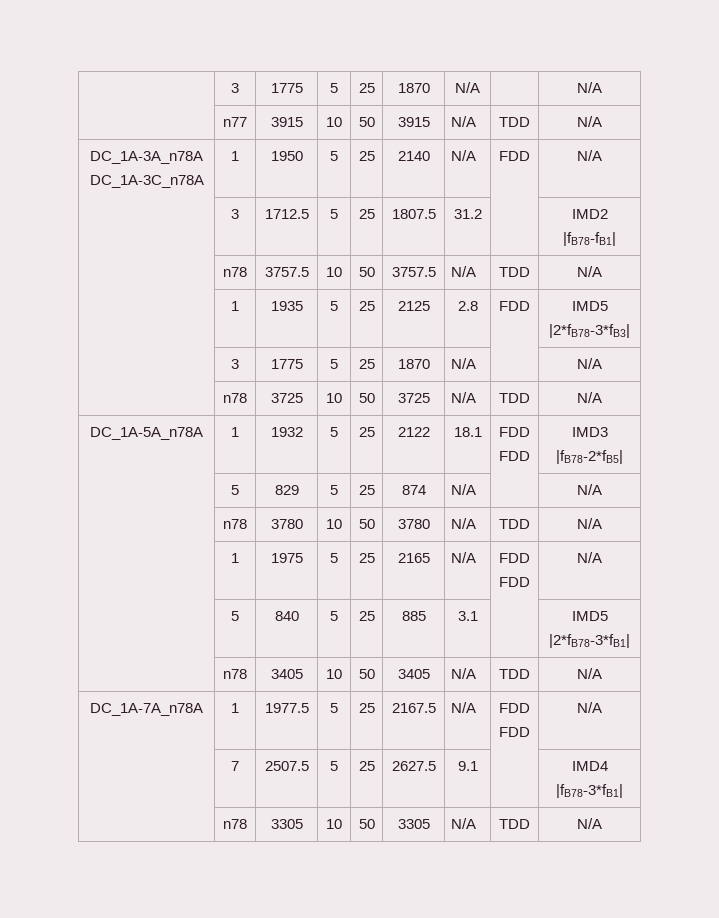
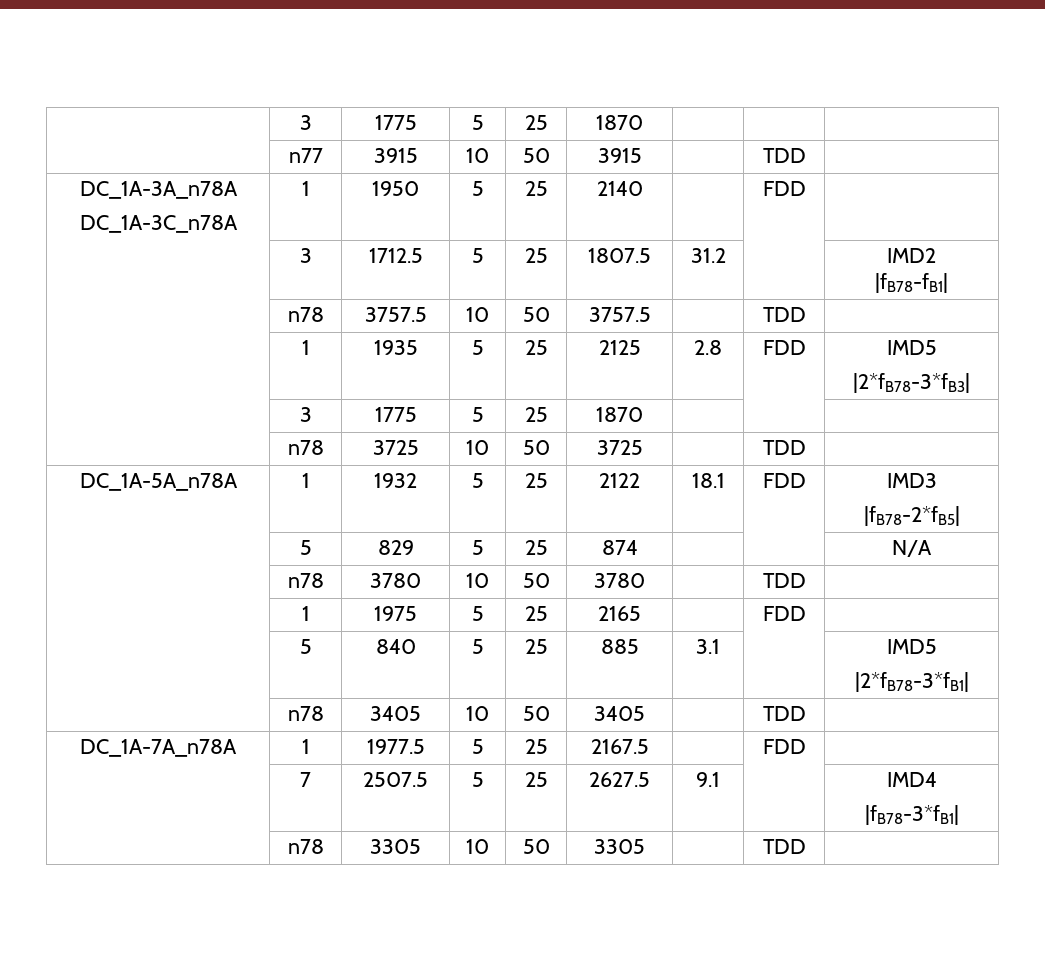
[231,83,239,93] [270,83,303,93] [330,83,338,93] [358,83,375,93] [397,83,430,93] [455,82,480,93] [577,82,602,93] | 3 | 1775 | 5 | 25 | 1870 | N/A | | N/A -> [299,115,312,130] [374,115,417,130] [471,115,484,130] [524,115,548,130] [596,115,643,130] | 3 | 1775 | 5 | 25 | 1870 | | |
[450,116,476,127] [499,117,530,127] [577,116,602,127] N/A | TDD | N/A -> [762,148,806,163] | TDD |
[450,150,476,161] [499,151,530,161] [577,150,602,161] N/A | FDD | N/A -> [762,181,806,196] | FDD |
[450,266,476,277] [499,267,530,277] [577,266,602,277] N/A | TDD | N/A -> [762,307,806,322] | TDD |
[450,358,476,369] [577,358,602,369] N/A | | N/A -> (643, 414) | |
[450,392,476,403] [499,393,530,403] [577,392,602,403] N/A | TDD | N/A -> [762,440,806,455] | TDD |
[499,451,530,461] // FDD -> (806, 480) none
[450,484,476,495] N/A -> (638, 547) none
[450,518,476,529] [499,519,530,529] [577,518,602,529] N/A | TDD | N/A -> [762,573,806,588] | TDD |
[450,552,476,563] [499,553,530,563] [499,577,530,587] [577,552,602,563] N/A | FDD // FDD | N/A -> [762,606,806,621] | FDD |
[450,668,476,679] [499,669,530,679] [577,668,602,679] N/A | TDD | N/A -> [762,706,806,721] | TDD |
[450,702,476,713] [499,703,530,713] [499,727,530,737] [577,702,602,713] N/A | FDD // FDD | N/A -> [762,739,806,754] | FDD |
[450,818,476,829] [499,819,530,829] [577,818,602,829] N/A | TDD | N/A -> [762,839,806,854] | TDD |

